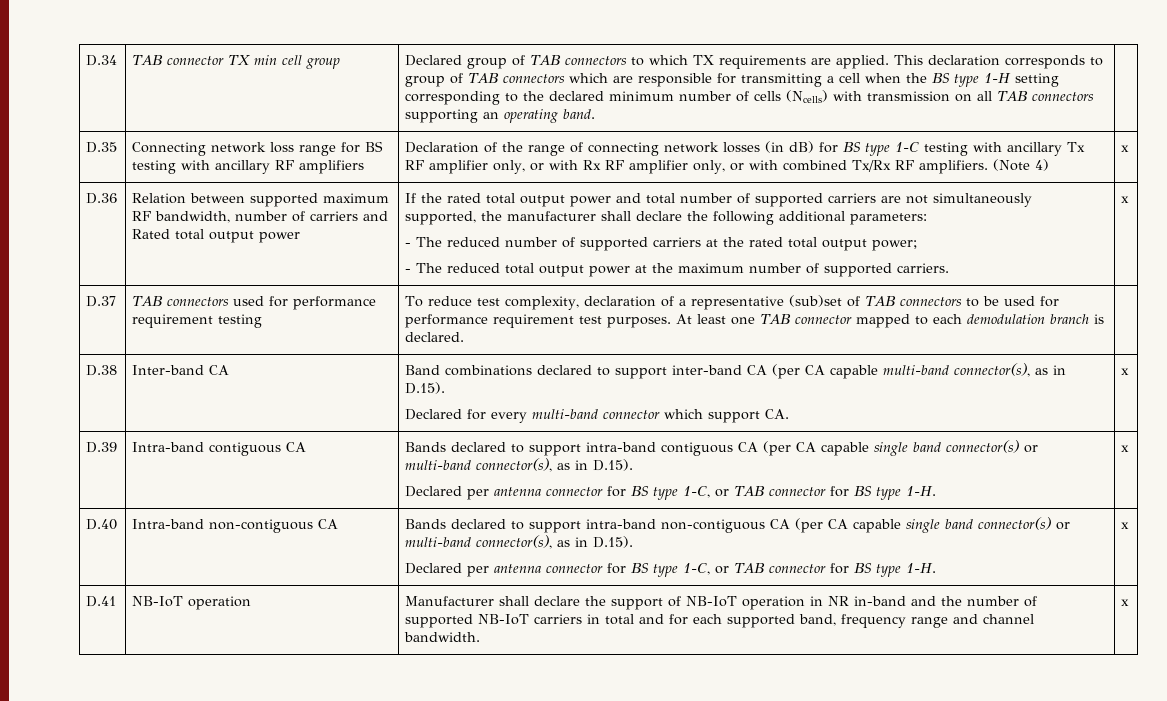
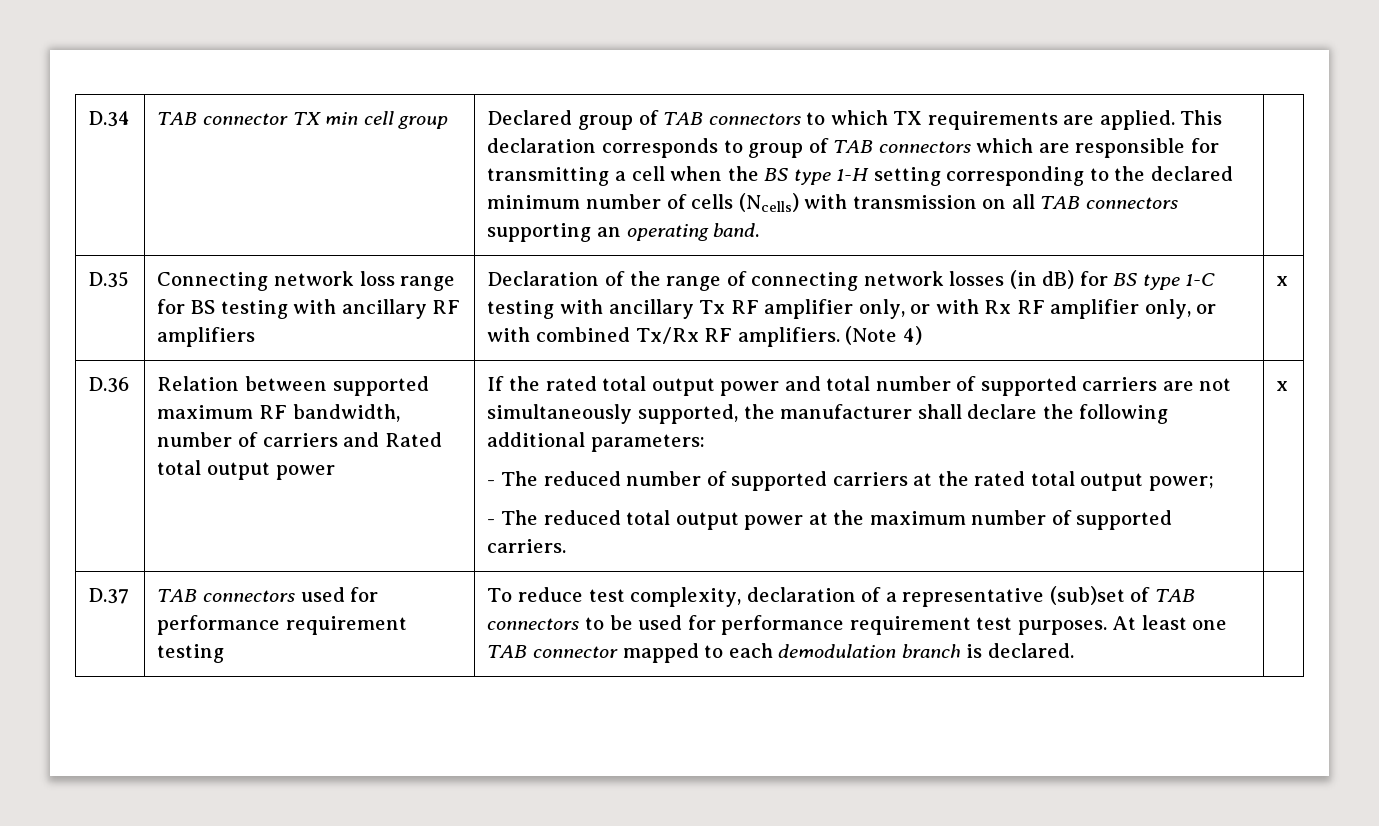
[86,365,118,376] [132,365,230,375] [405,363,1067,379] [405,382,446,394] [405,409,790,423] [1121,368,1130,375] [86,442,118,453] [132,442,307,456] [405,440,1039,456] [405,458,634,472] [405,486,937,500] [1121,445,1130,452] [86,519,118,530] [132,519,339,533] [405,517,1071,533] [405,535,634,549] [405,563,937,577] [1121,522,1130,529] [86,596,117,607] [132,596,252,610] [405,596,1038,610] [405,614,1035,628] [404,632,481,642] [1121,599,1130,606] // D.38 | Inter-band CA | Band combinations declared to support inter-band CA (per CA capable multi-band connector(s), as in D.15). // Declared for every multi-band connector which support CA. | x // D.39 | Intra-band contiguous CA | Bands declared to support intra-band contiguous CA (per CA capable single band connector(s) or multi-band connector(s), as in D.15). // Declared per antenna connector for BS type 1-C, or TAB connector for BS type 1-H. | x // D.40 | Intra-band non-contiguous CA | Bands declared to support intra-band non-contiguous CA (per CA capable single band connector(s) or multi-band connector(s), as in D.15). // Declared per antenna connector for BS type 1-C, or TAB connector for BS type 1-H. | x // D.41 | NB-IoT operation | Manufacturer shall declare the support of NB-IoT operation in NR in-band and the number of supported NB-IoT carriers in total and for each supported band, frequency range and channel bandwidth. | x -> (1074, 650) none

